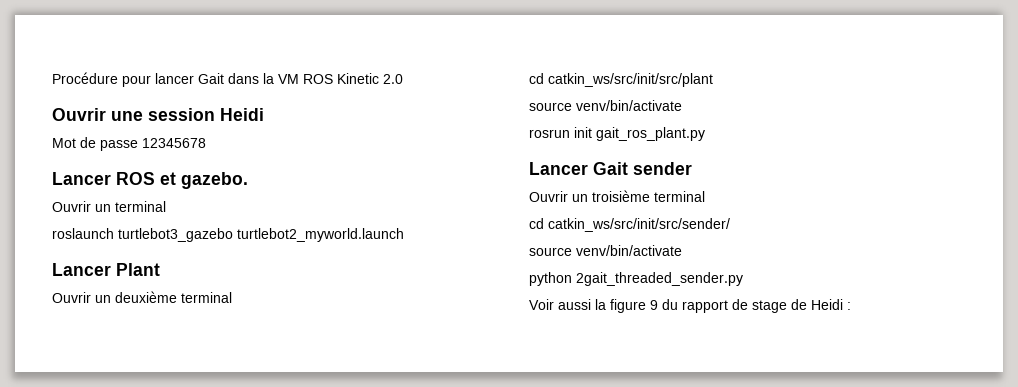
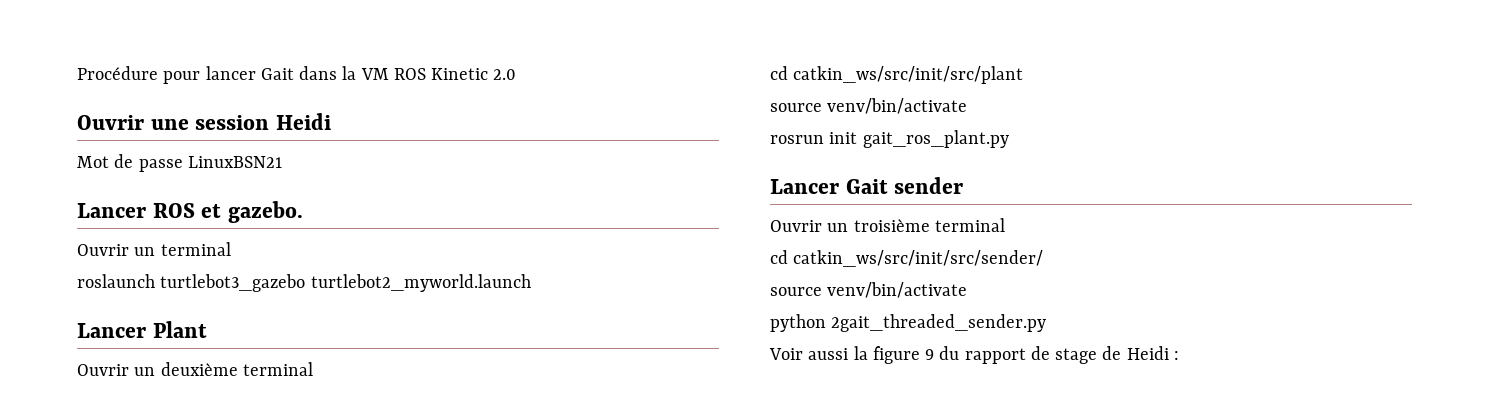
[142,138,206,148] 12345678 -> [187,156,282,168] LinuxBSN21

